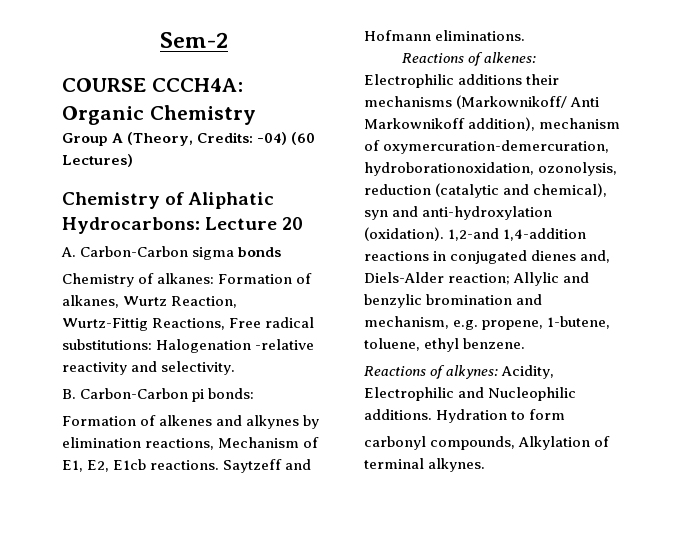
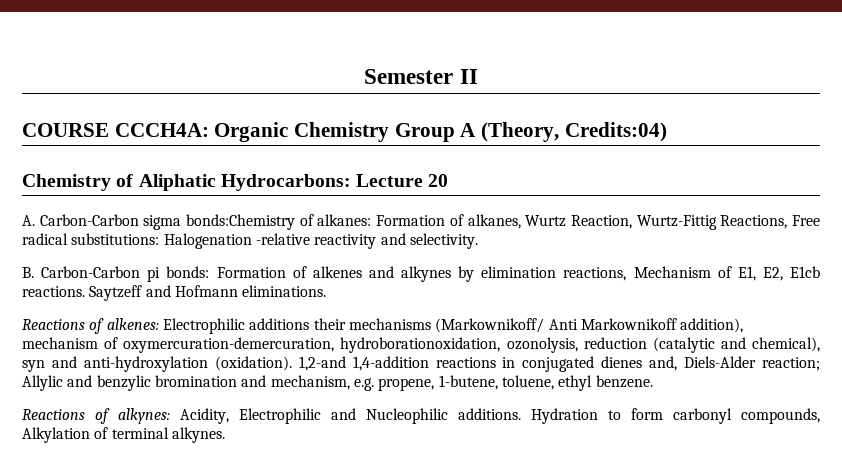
[159,32,228,48] Sem-2 -> [364,69,478,84] Semester II
(256, 115) // -> (390, 132) none
[197,132,316,145] [62,154,133,167] Credits: -04) (60 Lectures) -> [564,122,667,142] Credits:04)
[238,247,282,257] [62,273,134,287] bonds // Chemistry -> [186,214,296,230] bonds:Chemistry
(255, 393) // -> (210, 272) none
(566, 414) // -> (663, 414) none

